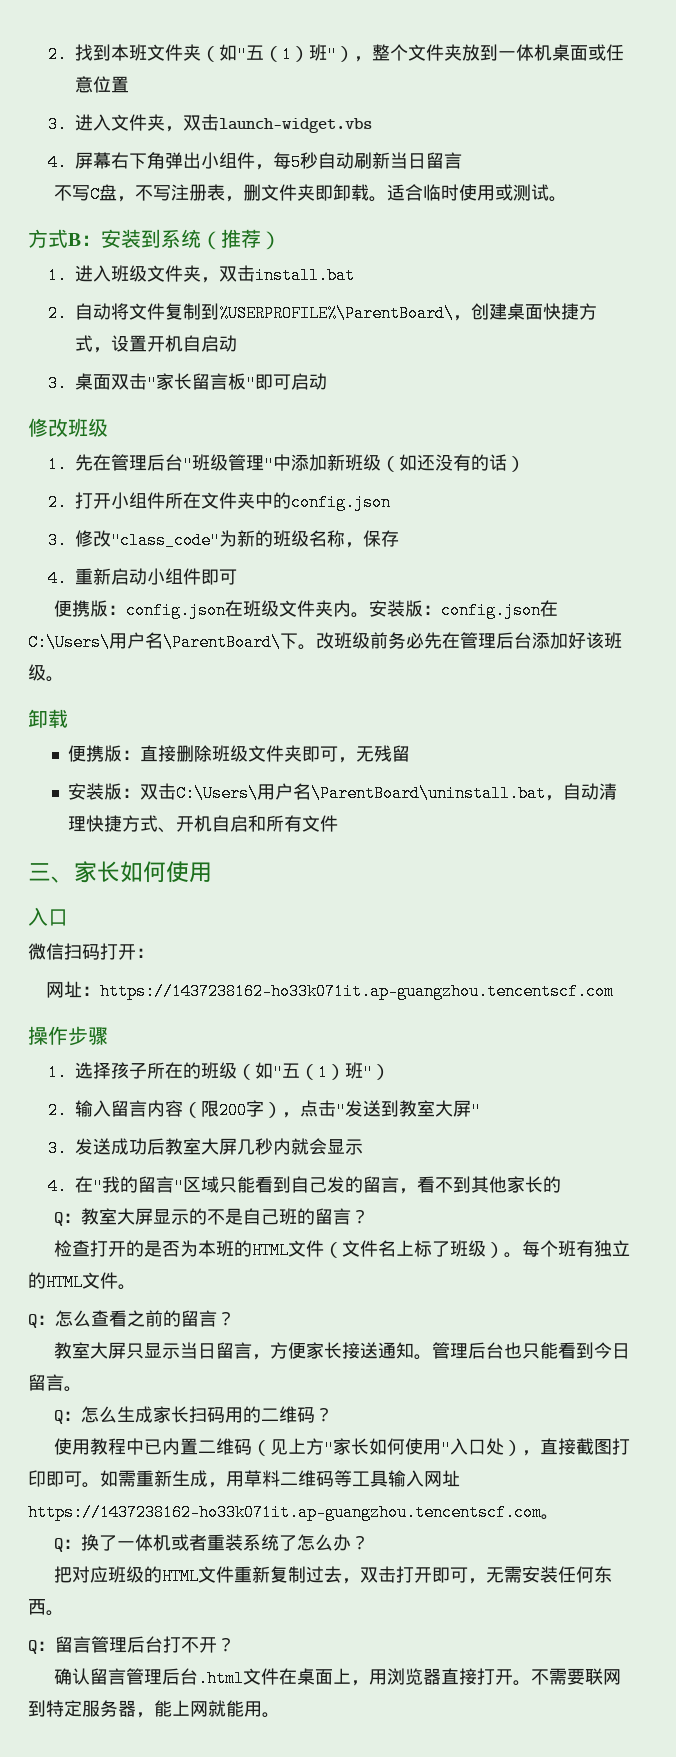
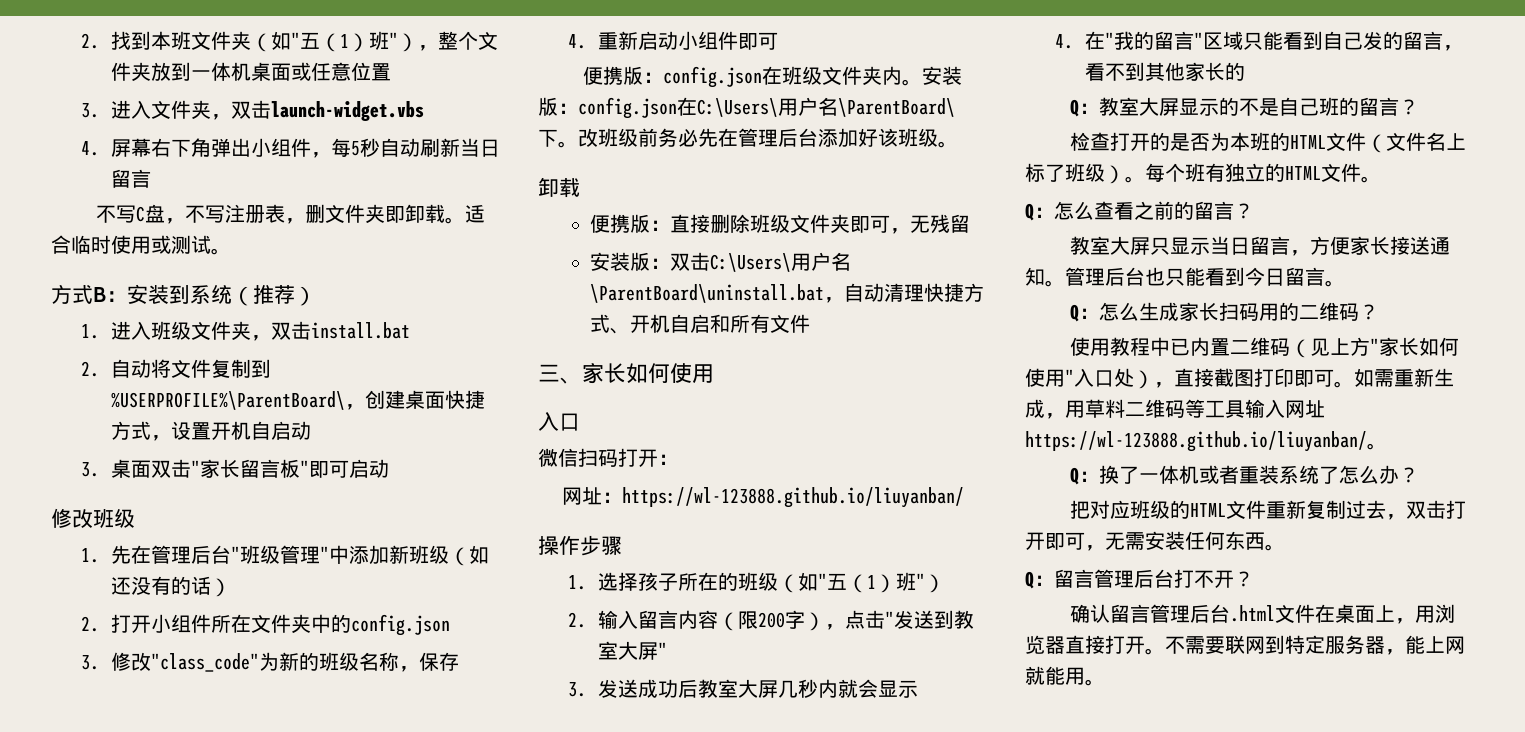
[100,983,614,1000] https://1437238162-ho33k071it.ap-guangzhou.tencentscf.com -> [621,487,964,508] https://wl-123888.github.io/liuyanban/
[28,1504,542,1521] https://1437238162-ho33k071it.ap-guangzhou.tencentscf.com -> [1025,431,1367,452] https://wl-123888.github.io/liuyanban/

